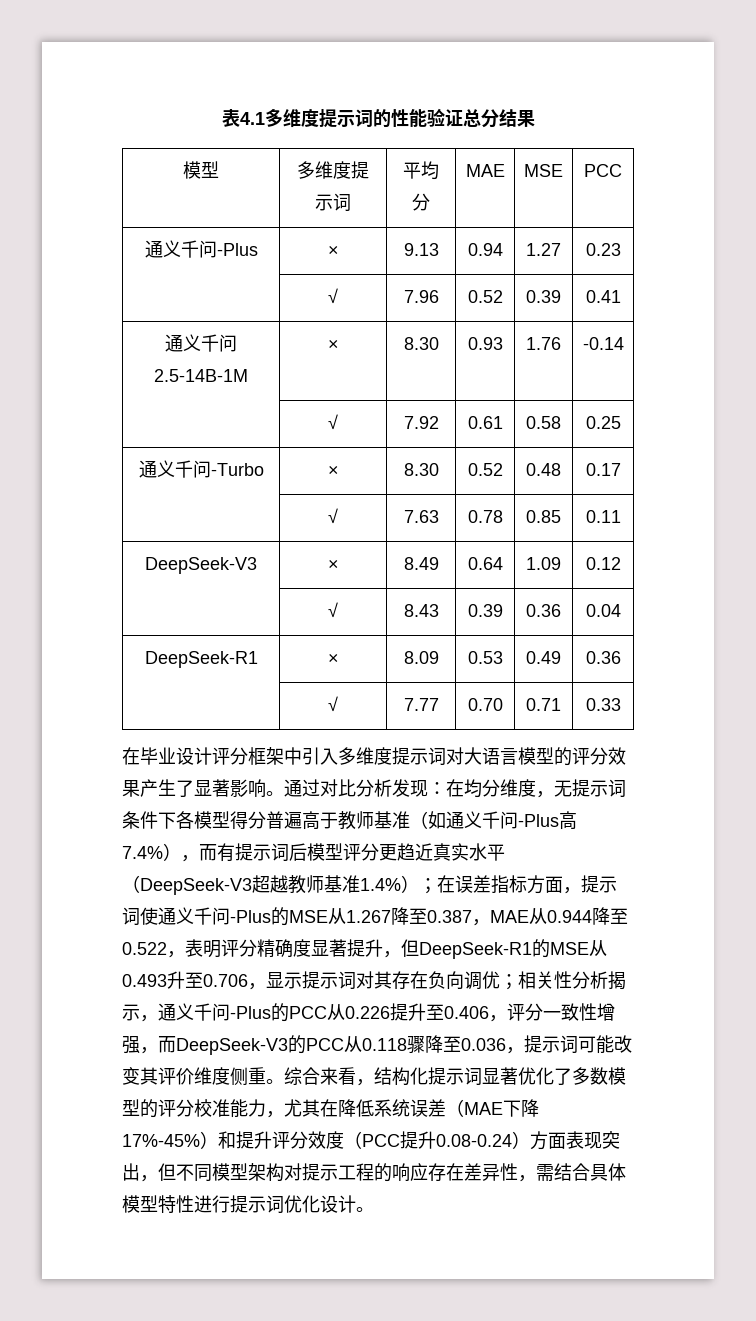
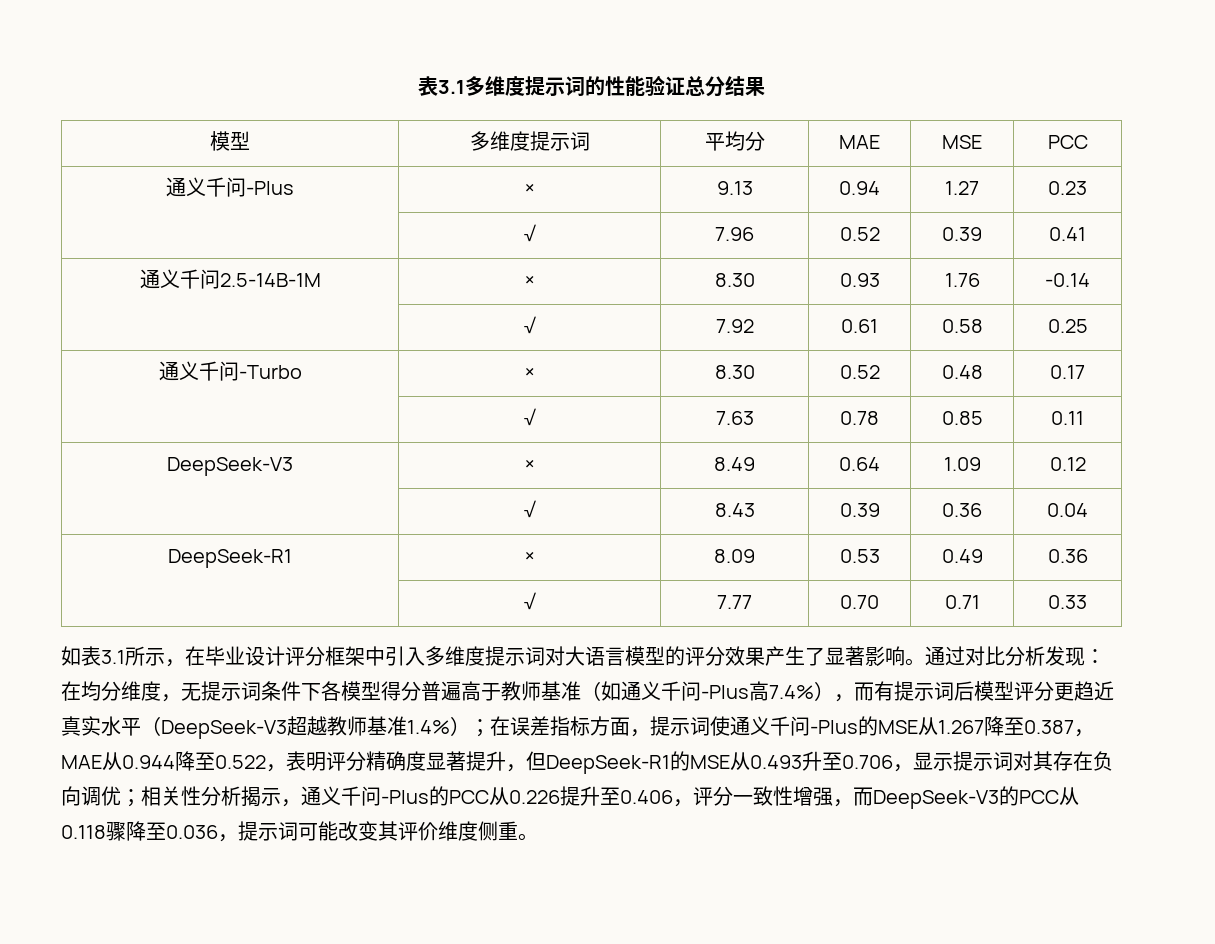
[221,109,265,127] 表4.1 -> [418,76,465,96] 表3.1
(621, 704) none -> [61,646,185,667] 如表3.1所示，
[284,1067,626,1086] [122,1099,539,1118] [122,1131,620,1150] [122,1163,626,1182] [122,1195,374,1213] 综合来看，结构化提示词显著优化了多数模型的评分校准能力，尤其在降低系统误差（MAE下降17%-45%）和提升评分效度（PCC提升0.08-0.24）方面表现突出，但不同模型架构对提示工程的响应存在差异性，需结合具体模型特性进行提示词优化设计。 -> (538, 837) none

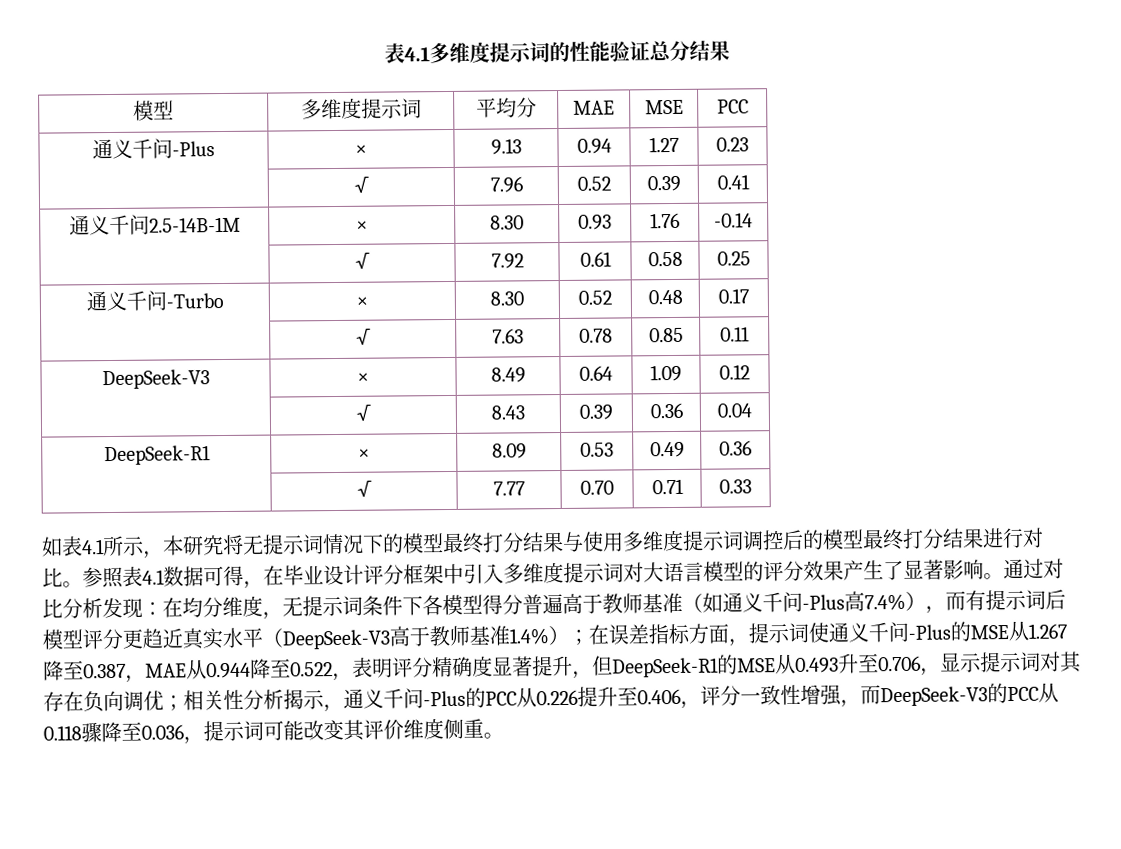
[418,76,465,96] 表3.1 -> [384,43,430,64] 表4.1
[101,646,165,666] 3.1所示 -> [82,527,1044,559] [42,565,244,589] 4.1所示，本研究将无提示词情况下的模型最终打分结果与使用多维度提示词调控后的模型最终打分结果进行对比。参照表4.1数据可得
[287,716,327,736] 超越 -> [389,626,430,647] 高于

